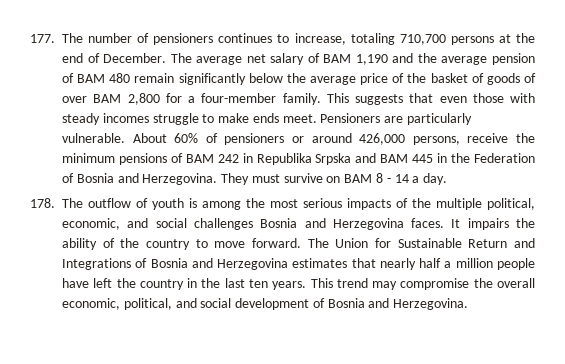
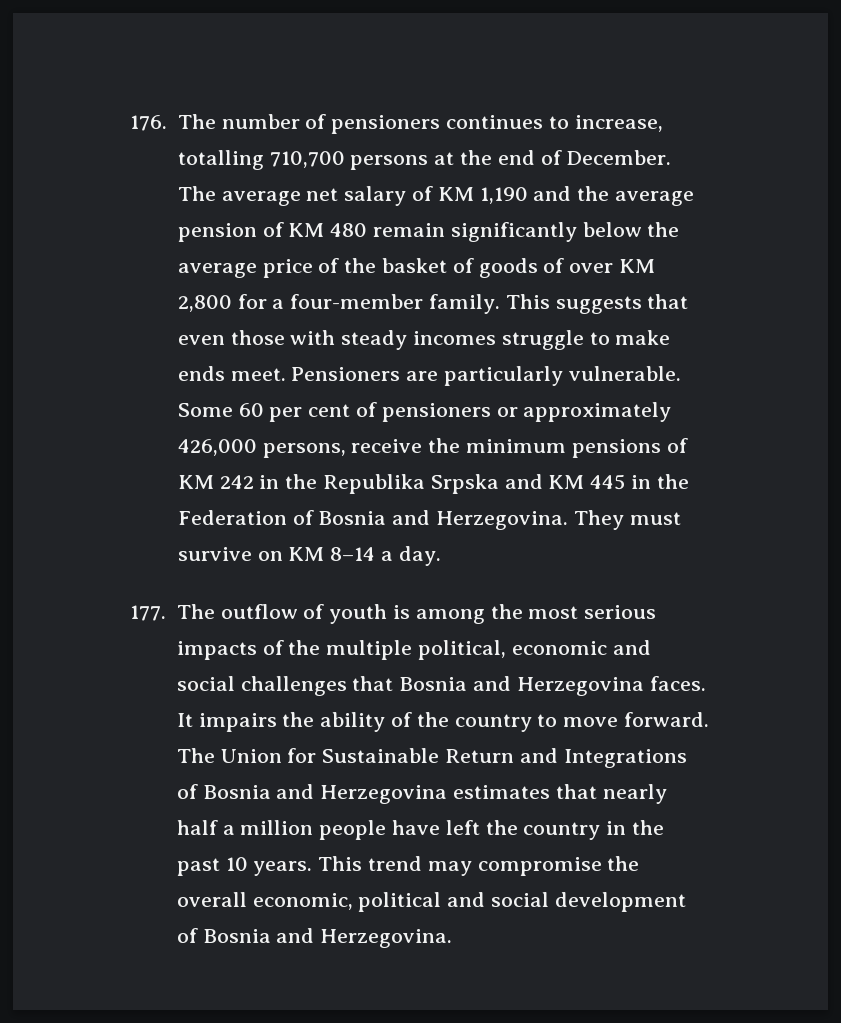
[30,34,55,43] 177. -> [130,115,167,131] 176.
[350,33,395,45] totaling -> [177,150,264,170] totalling
[323,54,352,63] BAM -> [437,187,474,201] KM
[77,74,106,83] BAM -> [288,223,325,237] KM
[93,94,122,103] BAM -> [618,259,655,273] KM
[132,133,199,143] About 60% -> [177,403,351,422] Some 60 per cent
[311,133,352,143] around -> [523,402,672,422] approximately
[185,154,214,163] BAM -> [177,475,214,489] KM
(253, 158) none -> [285,474,318,489] the
[380,154,409,163] BAM -> [548,475,585,489] KM
[344,173,409,183] BAM 8 - 14 -> [288,547,376,561] KM 8–14
[30,198,55,208] 178. -> [130,605,166,621] 177.
[62,218,120,230] economic, -> [511,641,607,655] economic
(253, 224) none -> [352,676,394,691] that
[224,278,268,288] last ten -> [176,857,248,876] past 10
[123,298,172,310] political, -> [358,892,442,912] political

